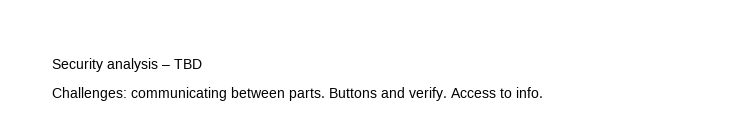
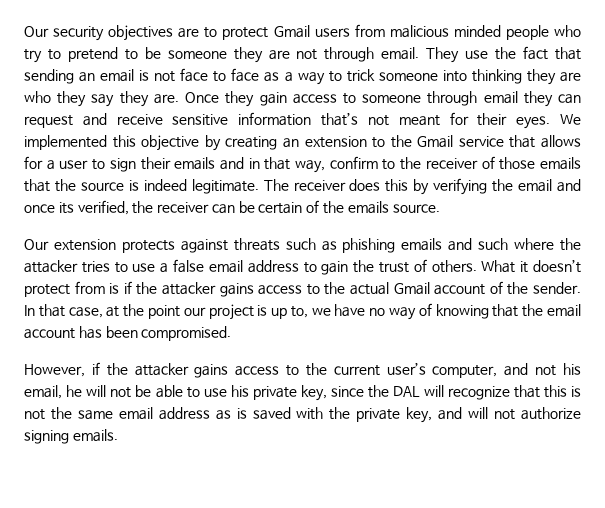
[52,58,202,72] [52,87,543,101] Security analysis – TBD // Challenges: communicating between parts. Buttons and verify. Access to info. -> [24,24,581,41] [24,46,581,63] [24,68,581,85] [24,91,581,107] [24,112,581,129] [24,135,581,151] [24,156,581,173] [24,178,582,195] [24,200,440,215] [24,238,582,253] [24,259,581,275] [24,281,582,297] [24,303,581,320] [24,326,232,341] [24,362,582,378] [24,385,581,401] [24,407,581,423] [24,429,118,444] Our security objectives are to protect Gmail users from malicious minded people who try to pretend to be someone they are not through email. They use the fact that sending an email is not face to face as a way to trick someone into thinking they are who they say they are. Once they gain access to someone through email they can request and receive sensitive information that’s not meant for their eyes. We implemented this objective by creating an extension to the Gmail service that allows for a user to sign their emails and in that way, confirm to the receiver of those emails that the source is indeed legitimate. The receiver does this by verifying the email and once its verified, the receiver can be certain of the emails source. // Our extension protects against threats such as phishing emails and such where the attacker tries to use a false email address to gain the trust of others. What it doesn’t protect from is if the attacker gains access to the actual Gmail account of the sender. In that case, at the point our project is up to, we have no way of knowing that the email account has been compromised. // However, if the attacker gains access to the current user’s computer, and not his email, he will not be able to use his private key, since the DAL will recognize that this is not the same email address as is saved with the private key, and will not authorize signing emails.

